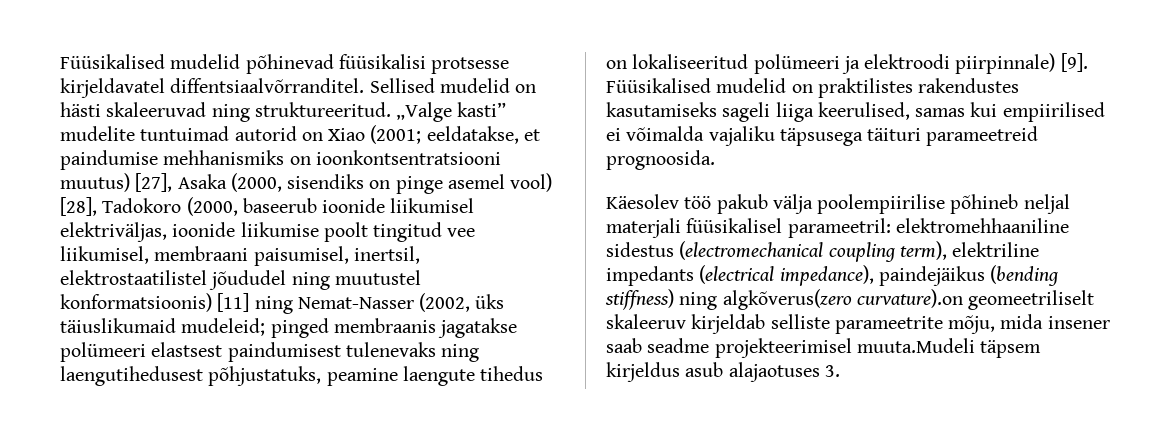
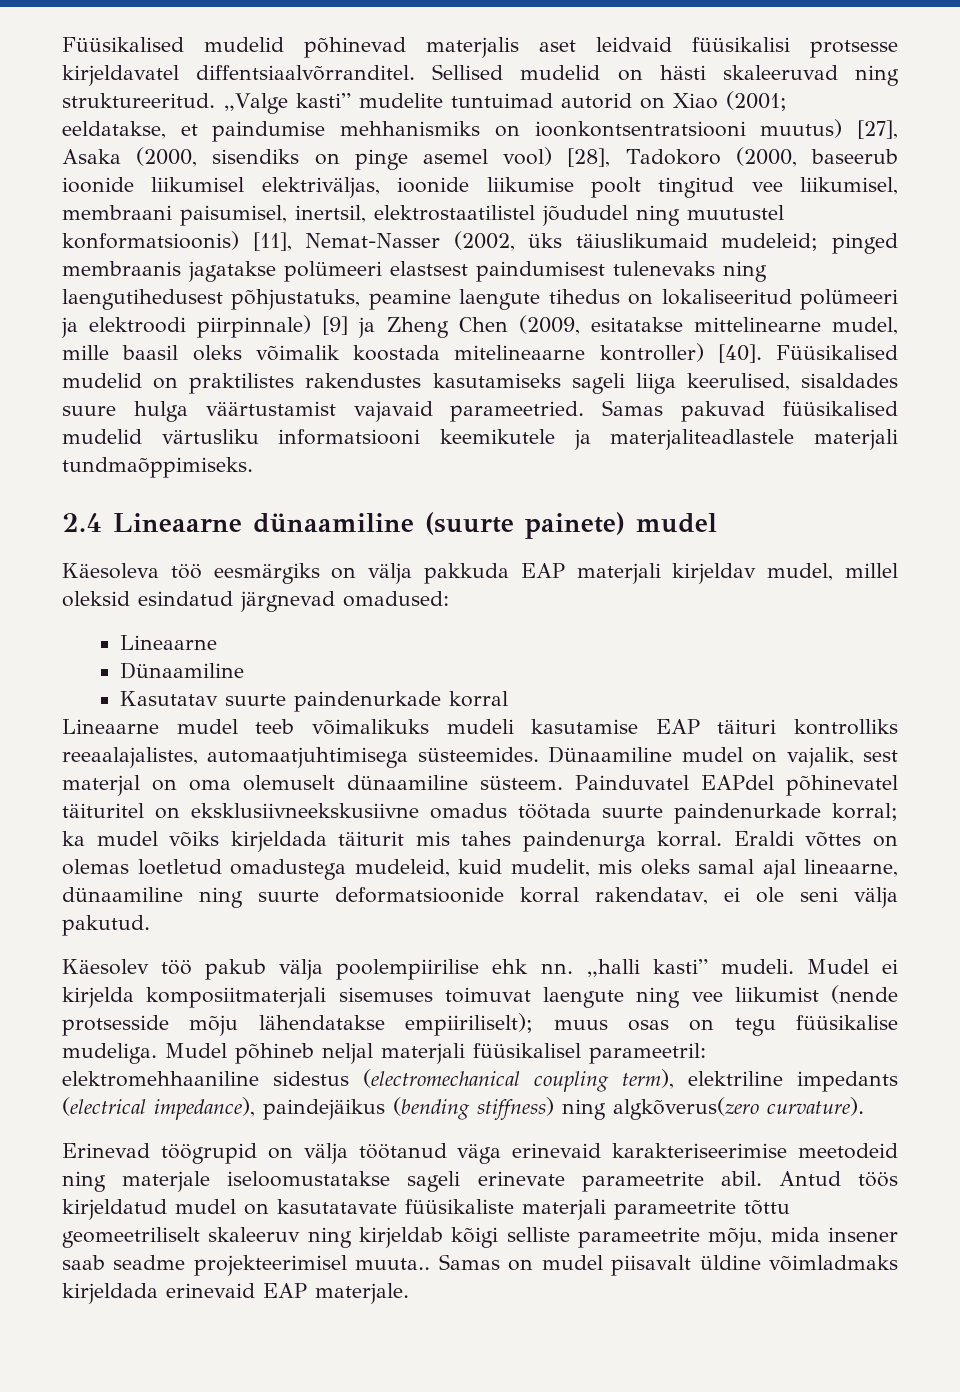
(334, 64) none -> [426,37,672,58] materjalis aset leidvaid
[217,293,293,314] [11] ning -> [252,232,292,251] [11],
[1060,53,1088,72] [9]. -> [322,315,899,338] [62,343,762,363] [9] ja Zheng Chen (2009, esitatakse mittelinearne mudel, mille baasil oleks võimalik koostada mitelineaarne kontroller) [40].
[915,102,1105,122] [606,126,1039,146] [606,150,715,170] samas kui empiirilised ei võimalda vajaliku täpsusega täituri parameetreid prognoosida. -> [801,373,898,388] [62,400,898,422] [62,429,898,450] [62,457,253,478] [62,512,717,539] [62,563,898,584] [62,591,449,612] [120,635,218,650] [120,662,245,679] [120,691,509,712] [62,719,898,735] [62,746,899,768] [62,775,898,796] [62,803,898,824] [62,831,898,852] [62,859,898,880] [62,887,898,908] [62,915,150,936] sisaldades suure hulga väärtustamist vajavaid parameetried. Samas pakuvad füüsikalised mudelid värtusliku informatsiooni keemikutele ja materjaliteadlastele materjali tundmaõppimiseks. // 2.4 Lineaarne dünaamiline (suurte painete) mudel // Käesoleva töö eesmärgiks on välja pakkuda EAP materjali kirjeldav mudel, millel oleksid esindatud järgnevad omadused: // Lineaarne // Dünaamiline // Kasutatav suurte paindenurkade korral // Lineaarne mudel teeb võimalikuks mudeli kasutamise EAP täituri kontrolliks reeaalajalistes, automaatjuhtimisega süsteemides. Dünaamiline mudel on vajalik, sest materjal on oma olemuselt dünaamiline süsteem. Painduvatel EAPdel põhinevatel täituritel on eksklusiivneekskusiivne omadus töötada suurte paindenurkade korral; ka mudel võiks kirjeldada täiturit mis tahes paindenurga korral. Eraldi võttes on olemas loetletud omadustega mudeleid, kuid mudelit, mis oleks samal ajal lineaarne, dünaamiline ning suurte deformatsioonide korral rakendatav, ei ole seni välja pakutud.
(946, 204) none -> [492,959,898,977] [62,985,898,1008] [62,1013,898,1036] [62,1043,227,1064] ehk nn. „halli kasti” mudeli. Mudel ei kirjelda komposiitmaterjali sisemuses toimuvat laengute ning vee liikumist (nende protsesside mõju lähendatakse empiiriliselt); muus osas on tegu füüsikalise mudeliga. Mudel
[856,289,1095,310] [606,314,766,334] curvature).on geomeetriliselt skaleeruv kirjeldab -> [767,1097,864,1116] [62,1143,898,1164] [62,1171,898,1192] [62,1199,790,1220] [62,1227,499,1248] curvature). // Erinevad töögrupid on välja töötanud väga erinevaid karakteriseerimise meetodeid ning materjale iseloomustatakse sageli erinevate parameetrite abil. Antud töös kirjeldatud mudel on kasutatavate füüsikaliste materjali parameetrite tõttu geomeetriliselt skaleeruv ning kirjeldab kõigi
[856,338,1042,358] [606,362,840,382] muuta.Mudeli täpsem kirjeldus asub alajaotuses 3. -> [355,1254,899,1276] [62,1283,409,1304] muuta.. Samas on mudel piisavalt üldine võimladmaks kirjeldada erinevaid EAP materjale.

